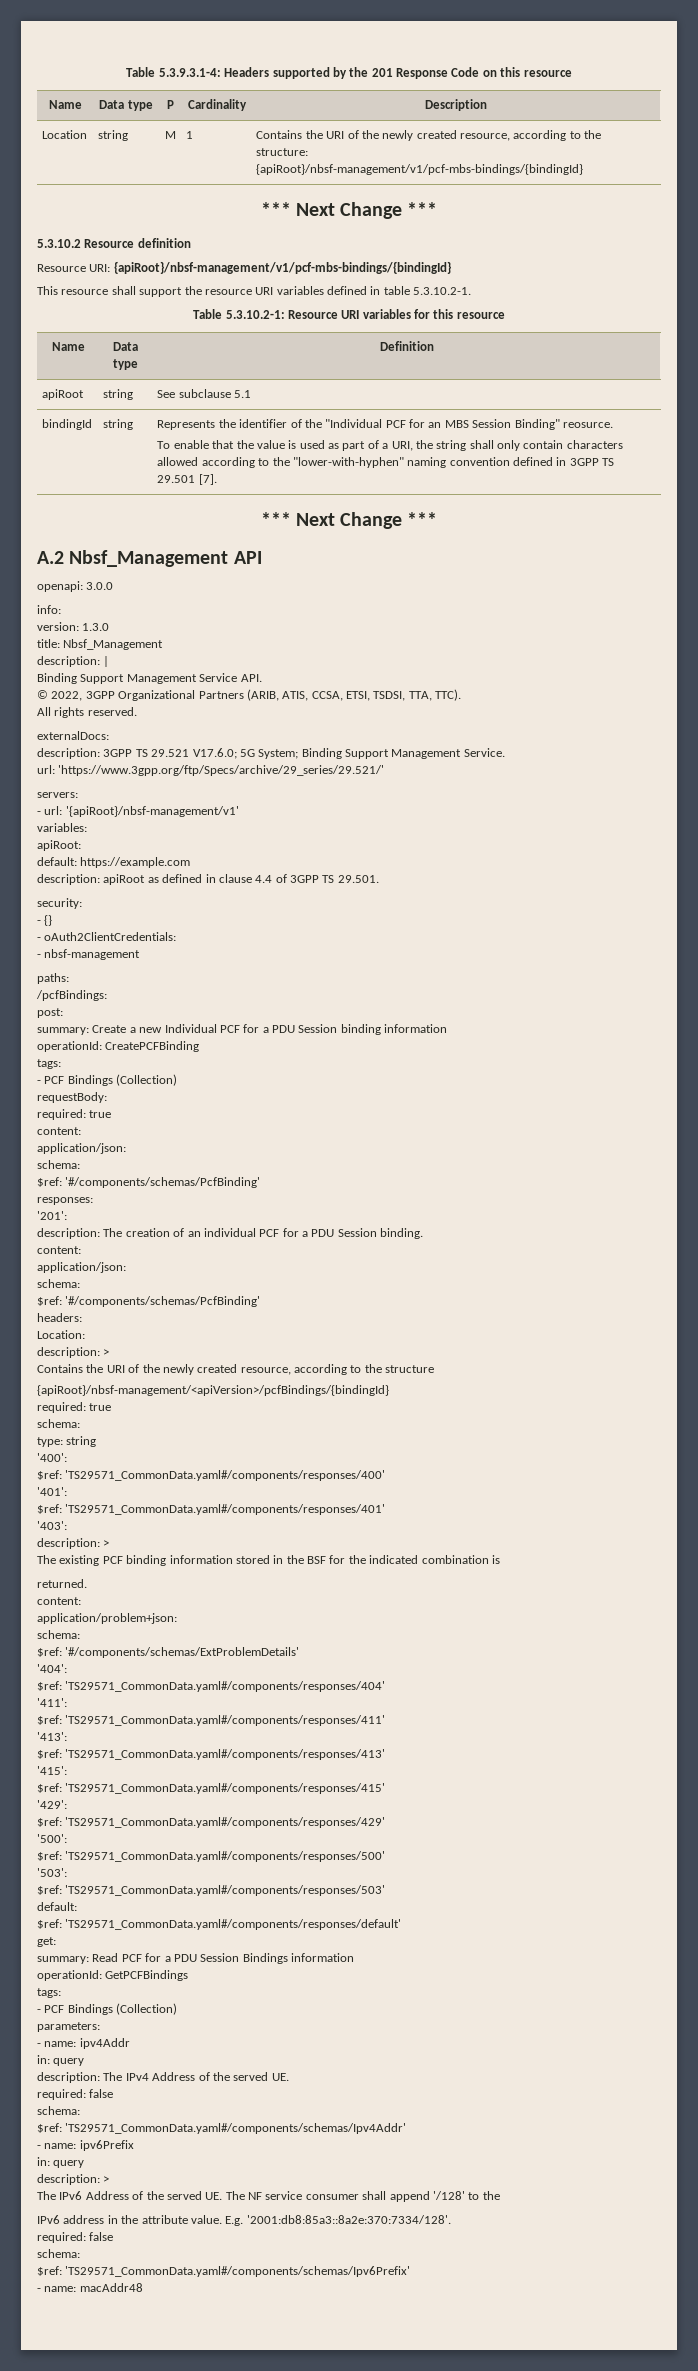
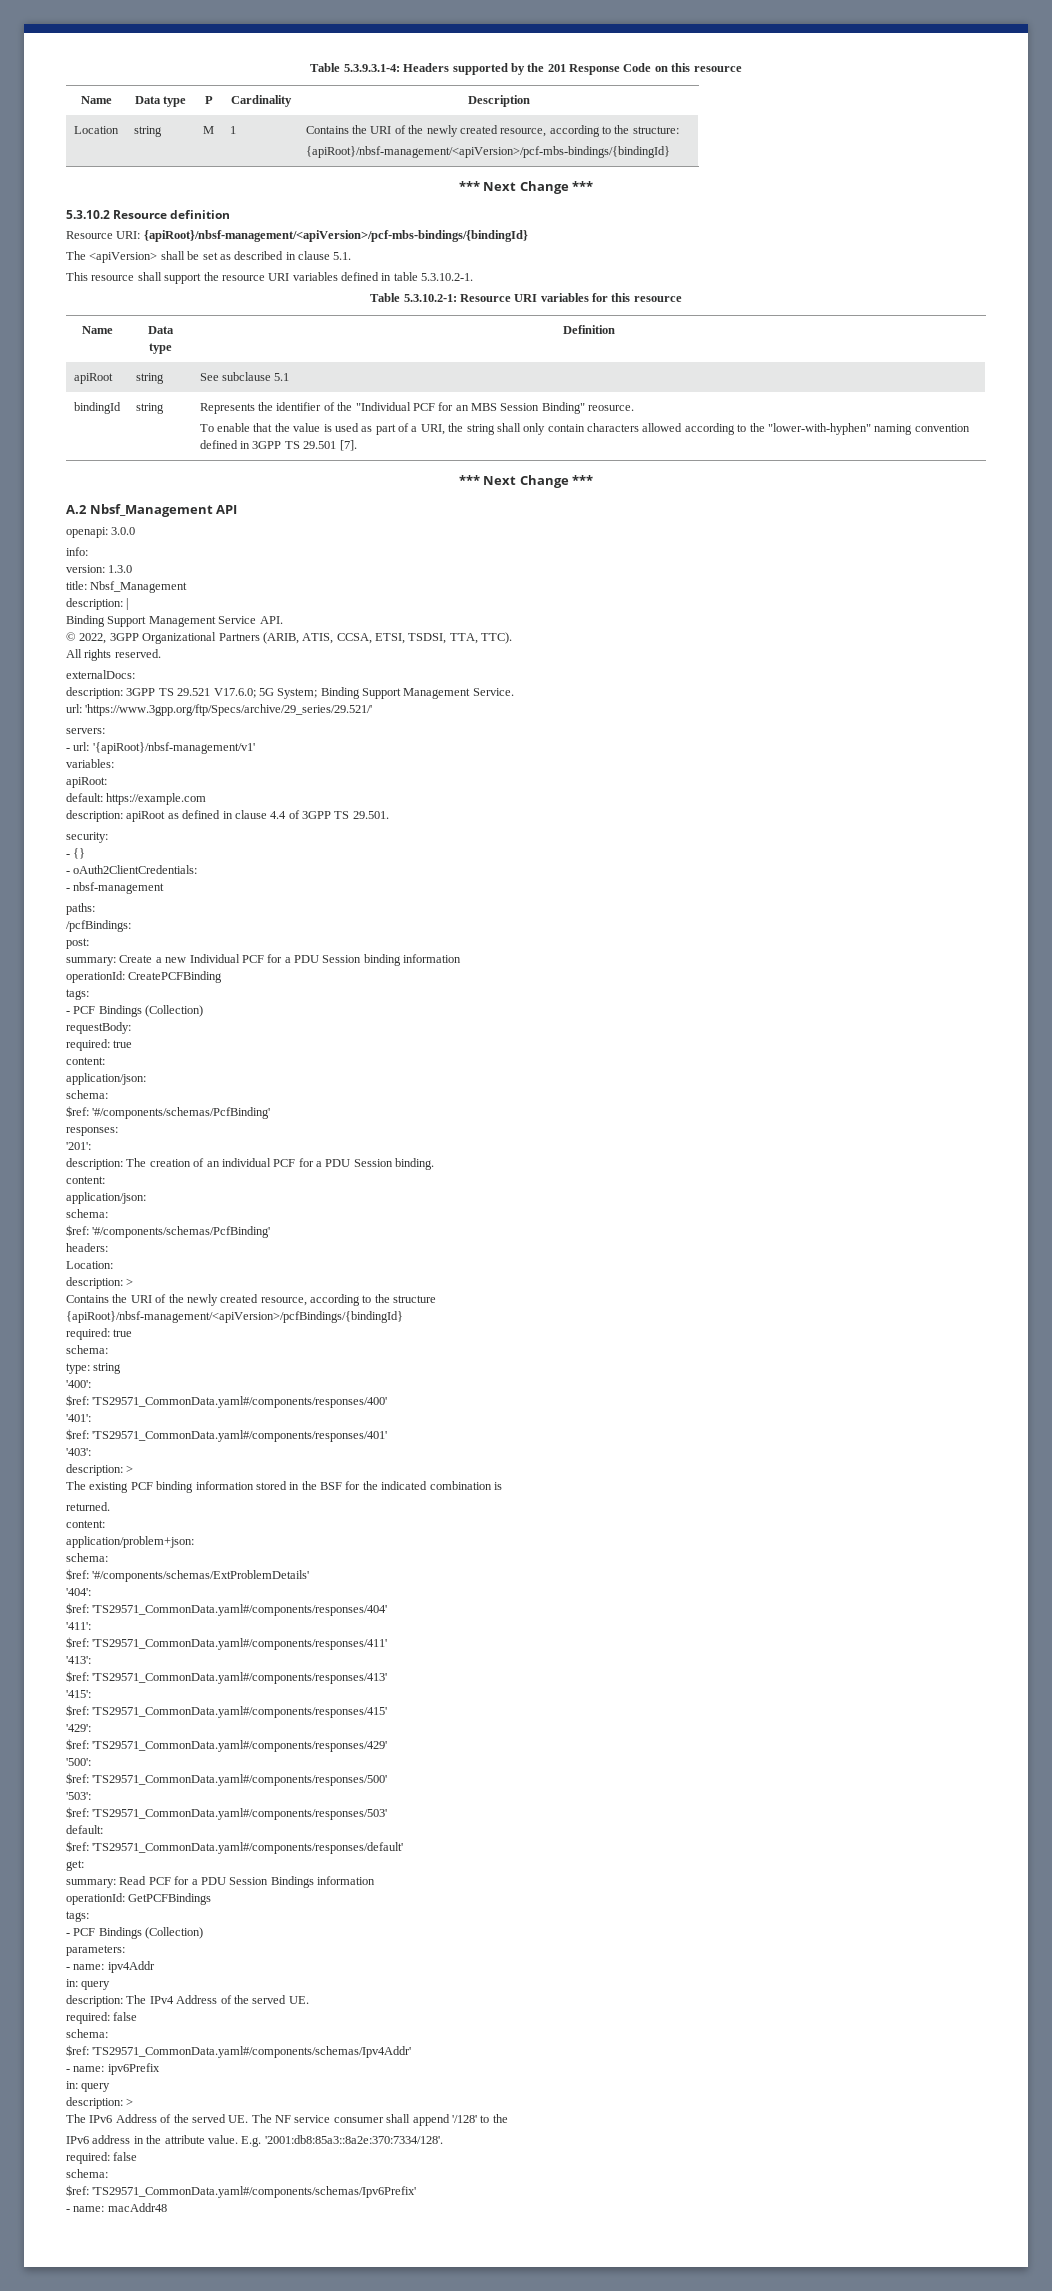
[256,164,584,175] {apiRoot}/nbsf-management/v1/pcf-mbs-bindings/{bindingId} -> [305,146,670,158] {apiRoot}/nbsf-management/<apiVersion>/pcf-mbs-bindings/{bindingId}
[113,261,451,274] {apiRoot}/nbsf-management/v1/pcf-mbs-bindings/{bindingId} -> [143,230,528,242] [66,251,352,263] {apiRoot}/nbsf-management/<apiVersion>/pcf-mbs-bindings/{bindingId} // The <apiVersion> shall be set as described in clause 5.1.

